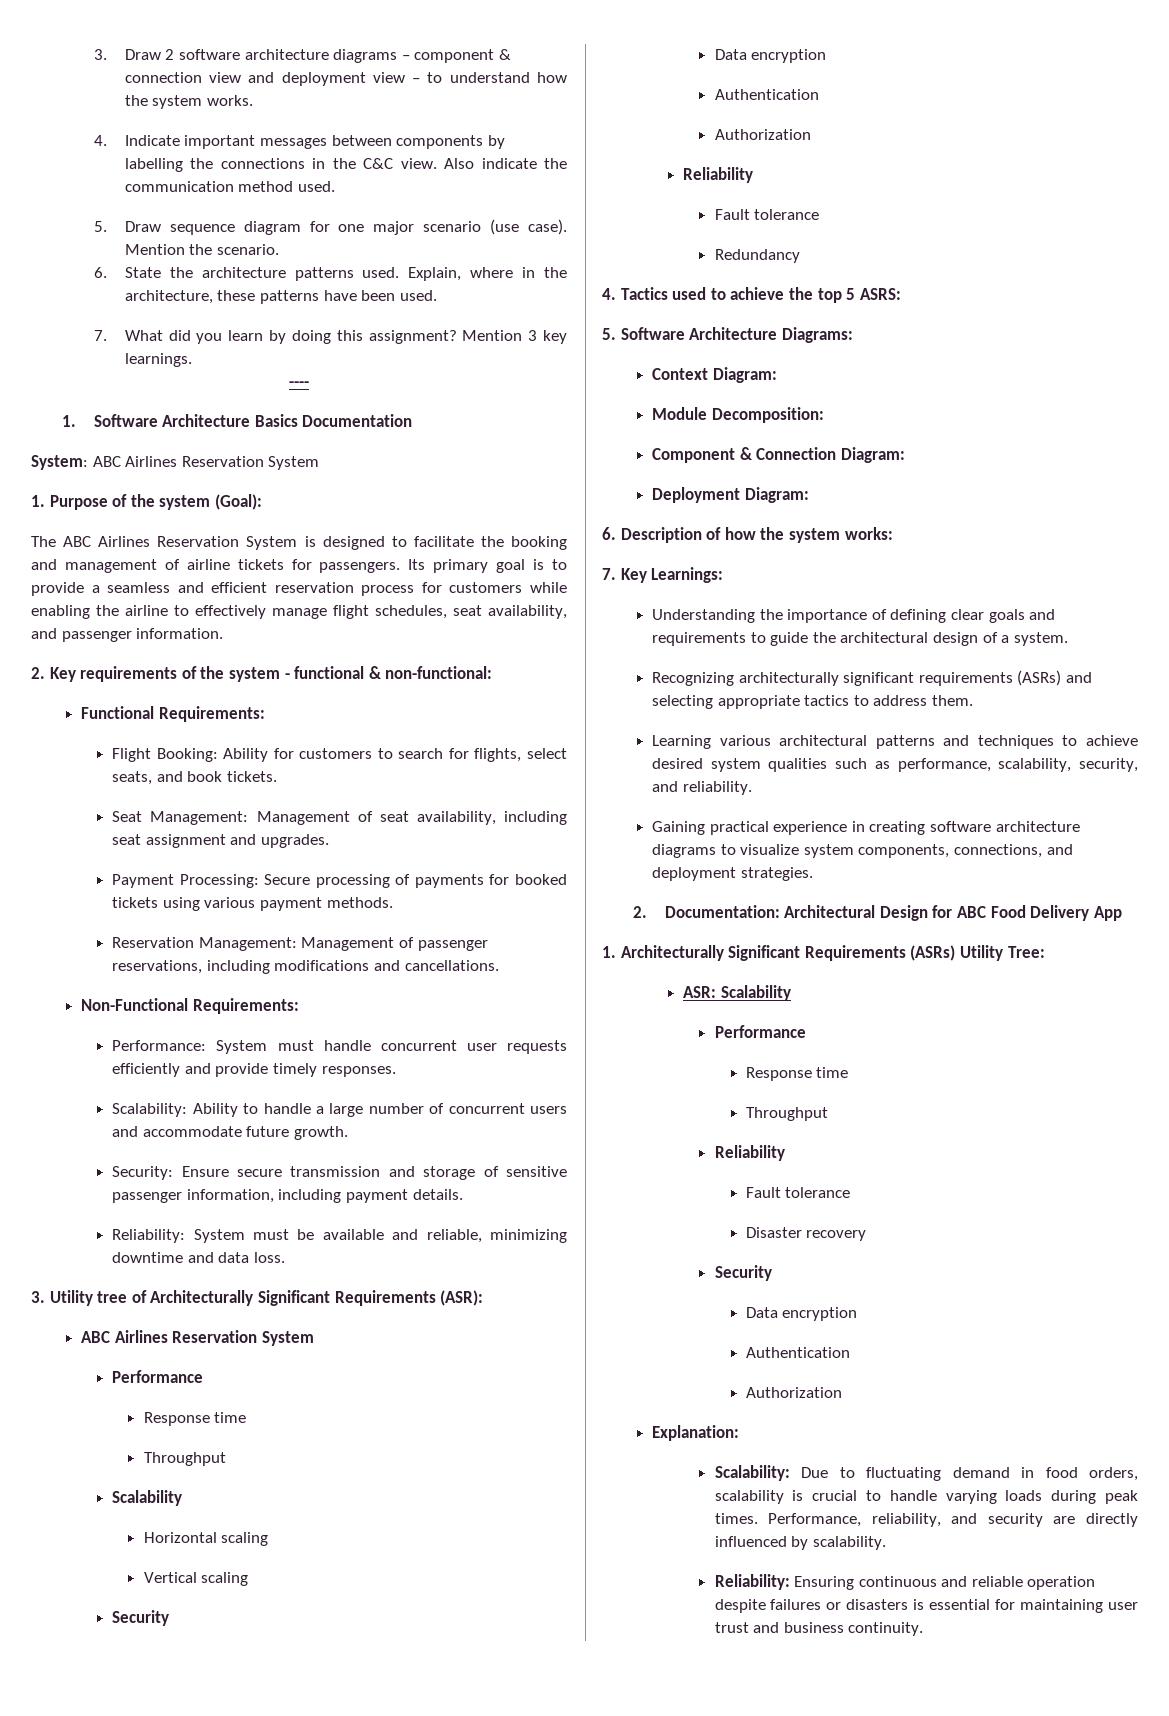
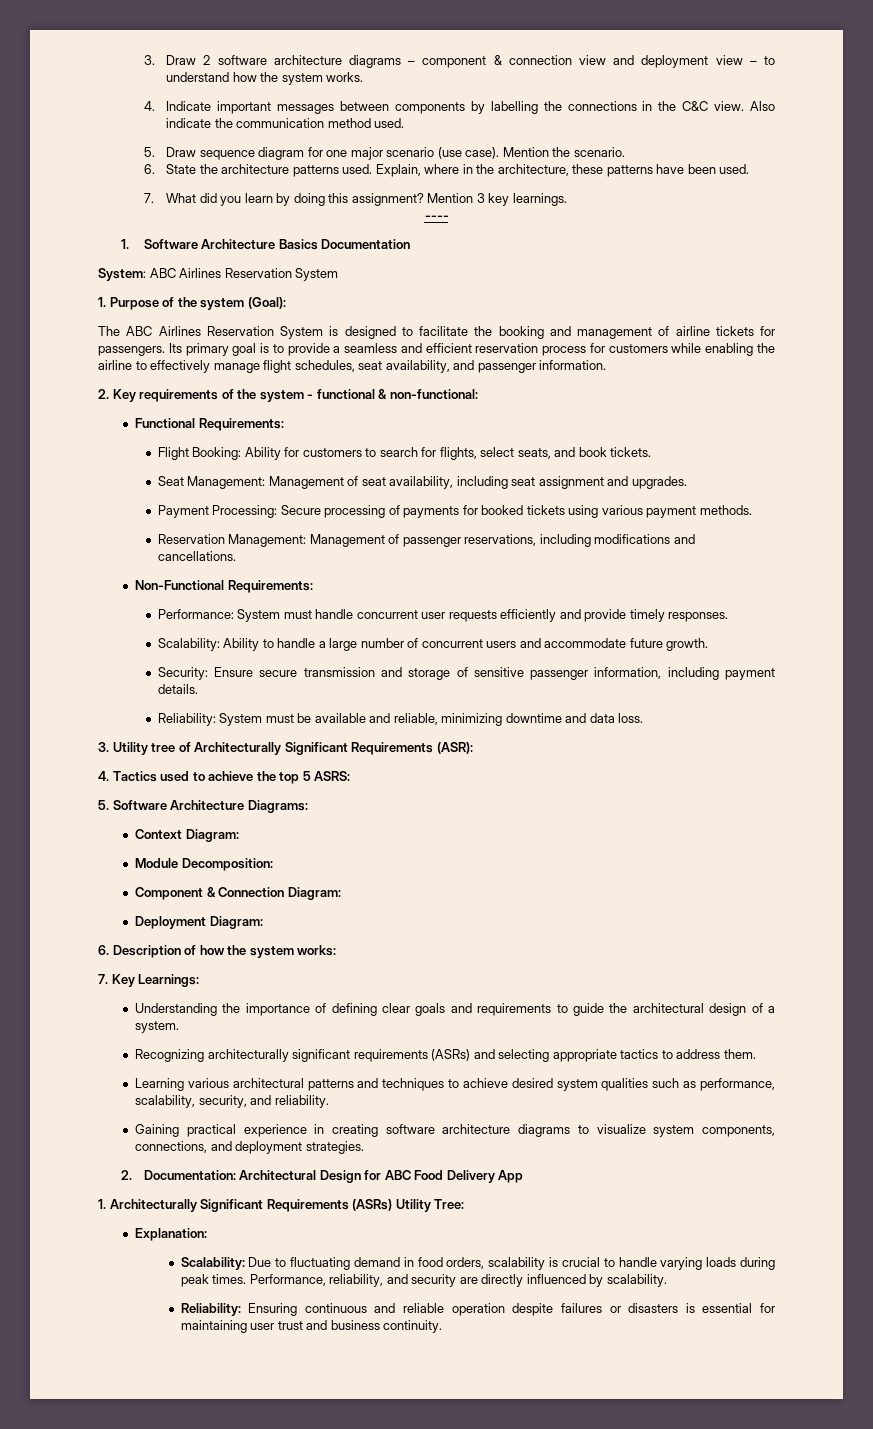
[80,1330,314,1346] [112,1370,204,1383] [143,1412,247,1426] [143,1452,226,1466] [112,1490,183,1506] [143,1532,269,1546] [143,1572,249,1586] [112,1610,170,1626] [714,49,827,63] [714,89,819,100] [714,129,811,140] [683,167,754,183] [714,209,820,220] [714,249,800,263] // ABC Airlines Reservation System // Performance // Response time // Throughput // Scalability // Horizontal scaling // Vertical scaling // Security // Data encryption // Authentication // Authorization // Reliability // Fault tolerance // Redundancy -> (473, 748) none
[683,985,791,1001] [714,1025,806,1038] [745,1067,849,1081] [745,1107,828,1121] [714,1145,785,1161] [745,1187,851,1198] [745,1227,867,1241] [714,1265,772,1281] [745,1307,858,1321] [745,1347,850,1358] [745,1387,842,1398] // ASR: Scalability // Performance // Response time // Throughput // Reliability // Fault tolerance // Disaster recovery // Security // Data encryption // Authentication // Authorization -> (465, 1204) none

